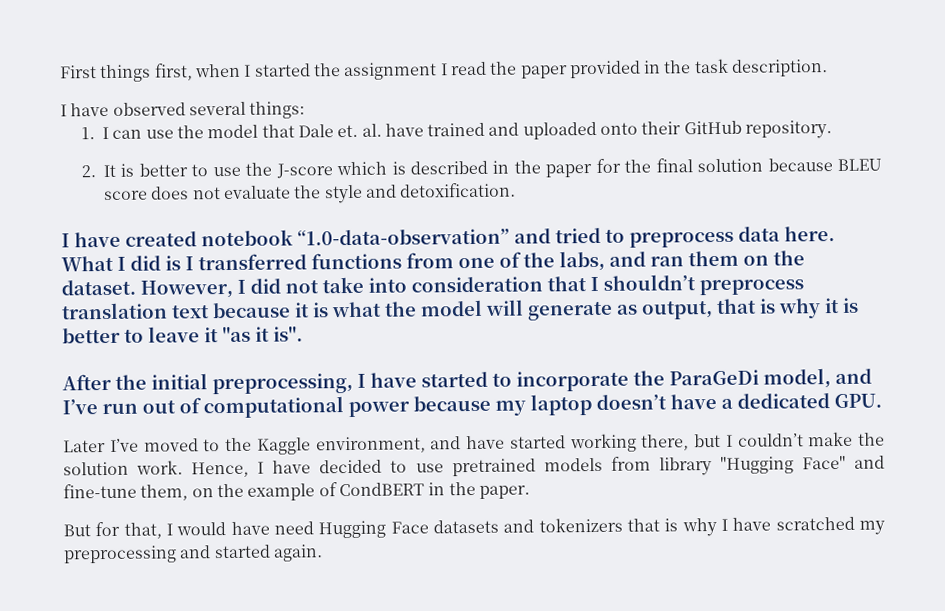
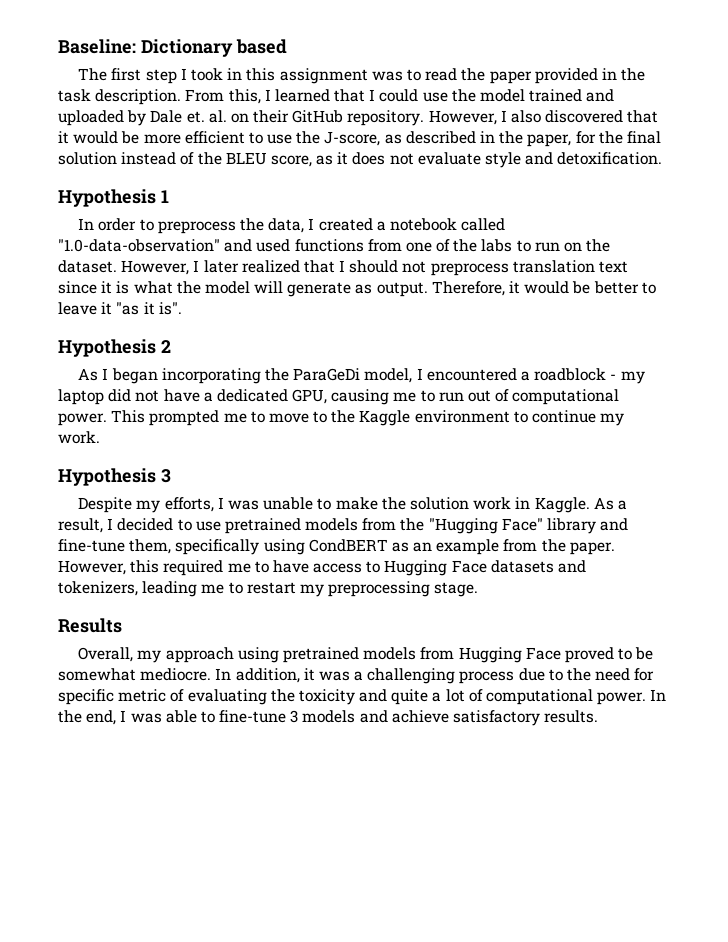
[60,62,448,83] First things first, when I started the assignment I -> [58,39,287,57] [78,68,421,84] Baseline: Dictionary based // The first step I took in this assignment was to
[60,101,306,119] [80,120,833,140] [80,161,406,179] // I have observed several things: // 1. I can use the model that Dale et. al. have trained and uploaded onto their GitHub repository. // 2. It is better to use the J-score which is -> [185,89,615,104] [58,110,659,126] [58,131,402,146] From this, I learned that I could use the model trained and uploaded by Dale et. al. on their GitHub repository. However, I also discovered that it would be more efficient to use the J-score, as
[545,164,593,178] paper -> [527,134,572,147] paper,
[767,158,882,172] [103,190,148,201] because BLEU score -> [121,152,349,167] instead of the BLEU score, as it
[294,185,322,199] the -> (481, 158) none
[61,226,835,248] [61,253,307,272] I have created notebook “1.0-data-observation” and tried to preprocess data here. What I did is I transferred -> [58,189,169,207] [78,218,506,234] [58,239,291,252] Hypothesis 1 // In order to preprocess the data, I created a notebook called "1.0-data-observation" and used
[559,250,739,272] labs, and ran them -> [481,239,560,252] labs to run
[250,274,696,294] did not take into consideration that I shouldn’t -> [203,260,427,273] later realized that I should not
[212,302,291,319] because -> [58,281,97,294] since
[641,297,859,320] output, that is why it is -> [376,281,591,297] output. Therefore, it would be
[62,368,872,395] [62,393,882,419] [63,431,885,455] [63,460,312,478] After the initial preprocessing, I have started to incorporate the ParaGeDi model, and I’ve run out of computational power because my laptop doesn’t have a dedicated GPU. // Later I’ve moved to the Kaggle environment, and have started working there, but I couldn’t make the solution work. Hence, I have -> [58,339,171,357] [78,368,645,384] [58,389,620,405] [58,410,625,426] [58,431,100,444] [58,468,171,486] [78,497,627,513] [58,518,114,533] Hypothesis 2 // As I began incorporating the ParaGeDi model, I encountered a roadblock - my laptop did not have a dedicated GPU, causing me to run out of computational power. This prompted me to move to the Kaggle environment to continue my work. // Hypothesis 3 // Despite my efforts, I was unable to make the solution work in Kaggle. As a result, I
[658,457,712,476] library -> [400,518,425,531] the
(846, 462) none -> [547,518,597,534] library
[191,481,530,501] [63,516,886,539] [63,544,323,564] on the example of CondBERT in the paper. // But for that, I would have need Hugging Face datasets and tokenizers that is why I have scratched my preprocessing and started again. -> [175,539,615,555] [58,560,587,576] [58,581,479,597] [58,618,122,633] [78,647,654,663] [58,668,655,684] [58,689,667,705] [58,710,599,726] specifically using CondBERT as an example from the paper. However, this required me to have access to Hugging Face datasets and tokenizers, leading me to restart my preprocessing stage. // Results // Overall, my approach using pretrained models from Hugging Face proved to be somewhat mediocre. In addition, it was a challenging process due to the need for specific metric of evaluating the toxicity and quite a lot of computational power. In the end, I was able to fine-tune 3 models and achieve satisfactory results.

